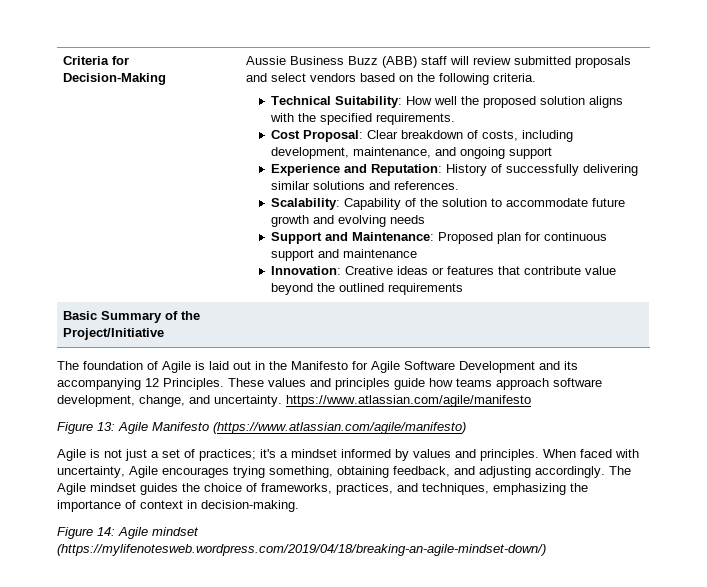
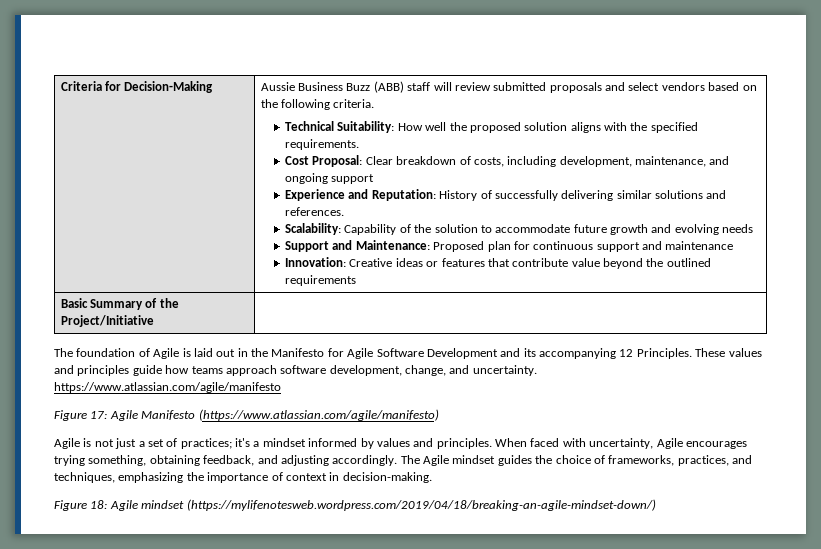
[97,422,115,431] 13: -> [90,411,108,419] 17:
[97,527,115,536] 14: -> [90,500,108,509] 18:

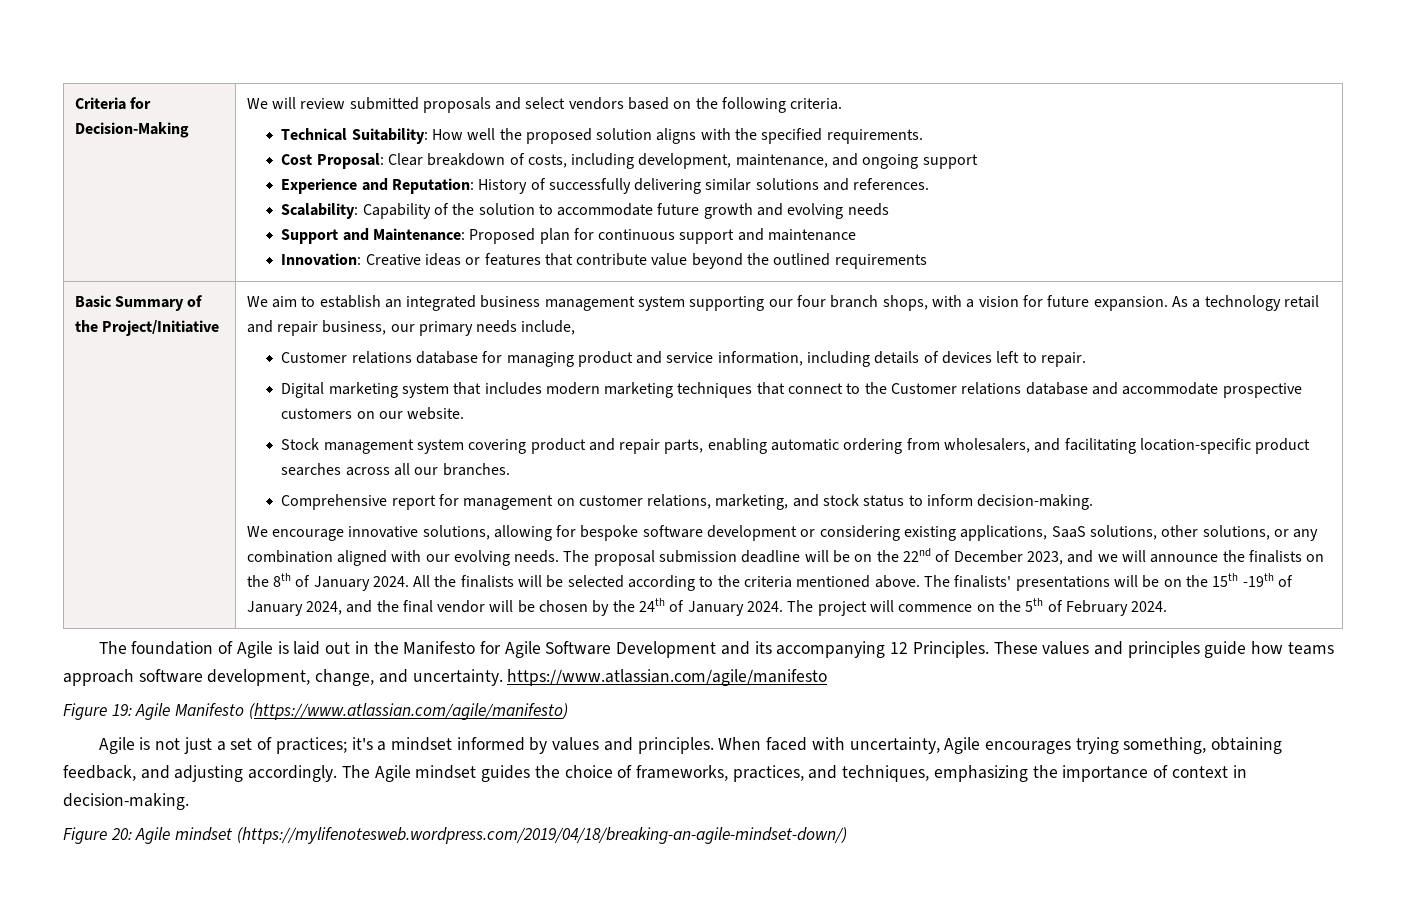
[260,81,431,93] Aussie Business Buzz (ABB) staff -> [246,98,268,109] We
(154, 321) none -> [246,295,1319,311] [246,320,576,336] [281,351,1087,367] [281,382,1302,398] [281,407,465,420] [281,438,1311,454] [281,463,510,476] [281,494,1094,510] [246,525,1319,541] [246,548,1325,566] [246,573,1293,591] [246,598,1168,616] We aim to establish an integrated business management system supporting our four branch shops, with a vision for future expansion. As a technology retail and repair business, our primary needs include, // Customer relations database for managing product and service information, including details of devices left to repair. // Digital marketing system that includes modern marketing techniques that connect to the Customer relations database and accommodate prospective customers on our website. // Stock management system covering product and repair parts, enabling automatic ordering from wholesalers, and facilitating location-specific product searches across all our branches. // Comprehensive report for management on customer relations, marketing, and stock status to inform decision-making. // We encourage innovative solutions, allowing for bespoke software development or considering existing applications, SaaS solutions, other solutions, or any combination aligned with our evolving needs. The proposal submission deadline will be on the 22nd of December 2023, and we will announce the finalists on the 8th of January 2024. All the finalists will be selected according to the criteria mentioned above. The finalists' presentations will be on the 15th -19th of January 2024, and the final vendor will be chosen by the 24th of January 2024. The project will commence on the 5th of February 2024.
[90,411,108,419] 17: -> [111,704,132,716] 19:
[90,500,108,509] 18: -> [110,828,132,840] 20:

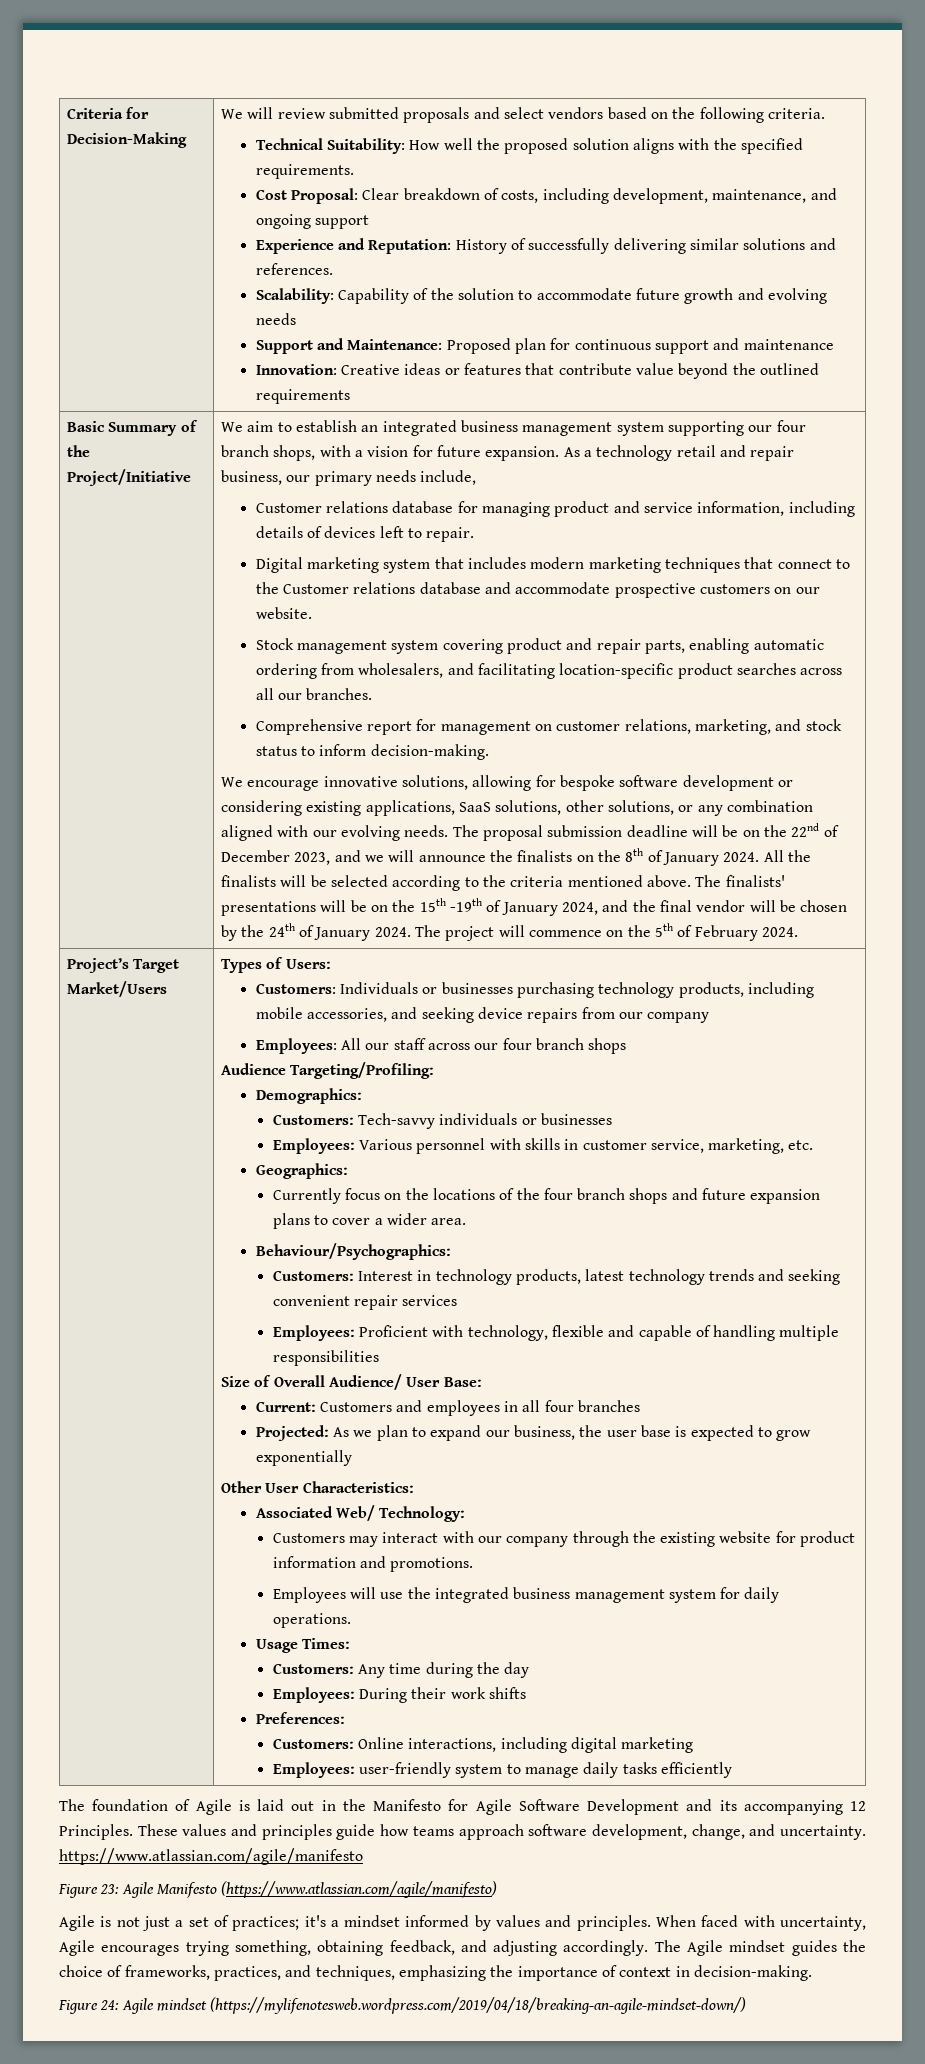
(1168, 606) none -> [67,958,180,973] [67,981,168,997] [221,957,331,973] [255,982,814,998] [255,1007,710,1023] [255,1038,627,1054] [221,1062,435,1079] [255,1088,362,1104] [272,1113,612,1129] [272,1138,814,1154] [255,1163,348,1179] [272,1188,821,1204] [272,1213,467,1229] [255,1243,451,1260] [272,1269,841,1285] [272,1295,458,1310] [272,1325,840,1341] [272,1350,379,1366] [221,1374,482,1390] [255,1400,640,1416] [255,1425,812,1441] [255,1450,352,1466] [221,1481,414,1493] [255,1505,466,1522] [272,1531,856,1547] [272,1556,474,1572] [272,1587,780,1603] [272,1613,351,1628] [255,1638,351,1653] [272,1662,530,1678] [272,1687,526,1703] [255,1712,345,1724] [272,1737,694,1753] [272,1762,732,1778] // Project’s Target Market/Users | Types of Users: // Customers: Individuals or businesses purchasing technology products, including mobile accessories, and seeking device repairs from our company // Employees: All our staff across our four branch shops // Audience Targeting/Profiling: // Demographics: // Customers: Tech-savvy individuals or businesses // Employees: Various personnel with skills in customer service, marketing, etc. // Geographics: // Currently focus on the locations of the four branch shops and future expansion plans to cover a wider area. // Behaviour/Psychographics: // Customers: Interest in technology products, latest technology trends and seeking convenient repair services // Employees: Proficient with technology, flexible and capable of handling multiple responsibilities // Size of Overall Audience/ User Base: // Current: Customers and employees in all four branches // Projected: As we plan to expand our business, the user base is expected to grow exponentially // Other User Characteristics: // Associated Web/ Technology: // Customers may interact with our company through the existing website for product information and promotions. // Employees will use the integrated business management system for daily operations. // Usage Times: // Customers: Any time during the day // Employees: During their work shifts // Preferences: // Customers: Online interactions, including digital marketing // Employees: user-friendly system to manage daily tasks efficiently
[111,704,132,716] 19: -> [100,1884,120,1894] 23:
[110,828,132,840] 20: -> [100,2000,120,2010] 24:

